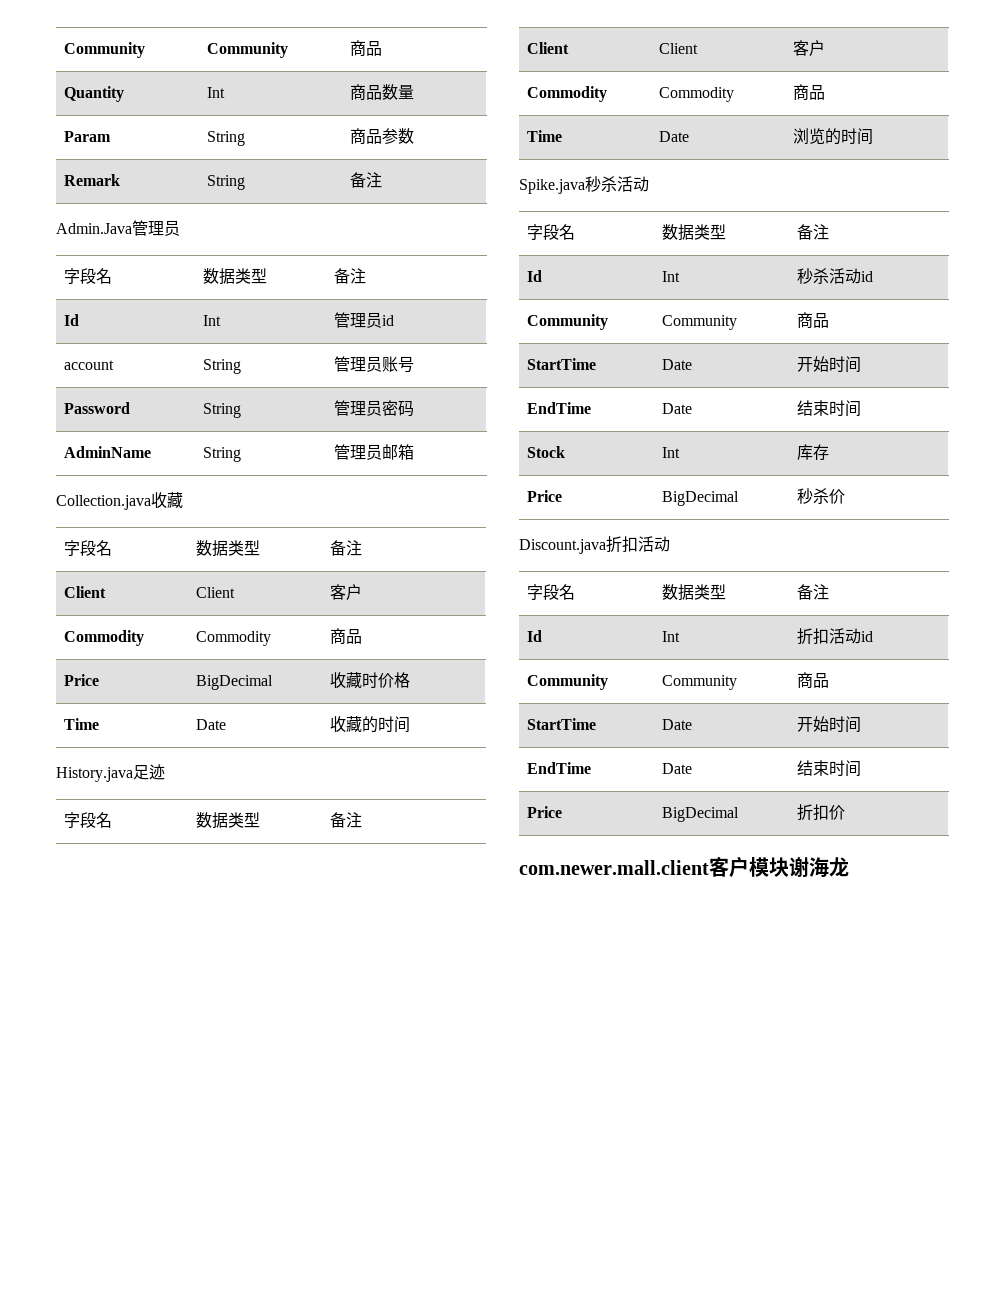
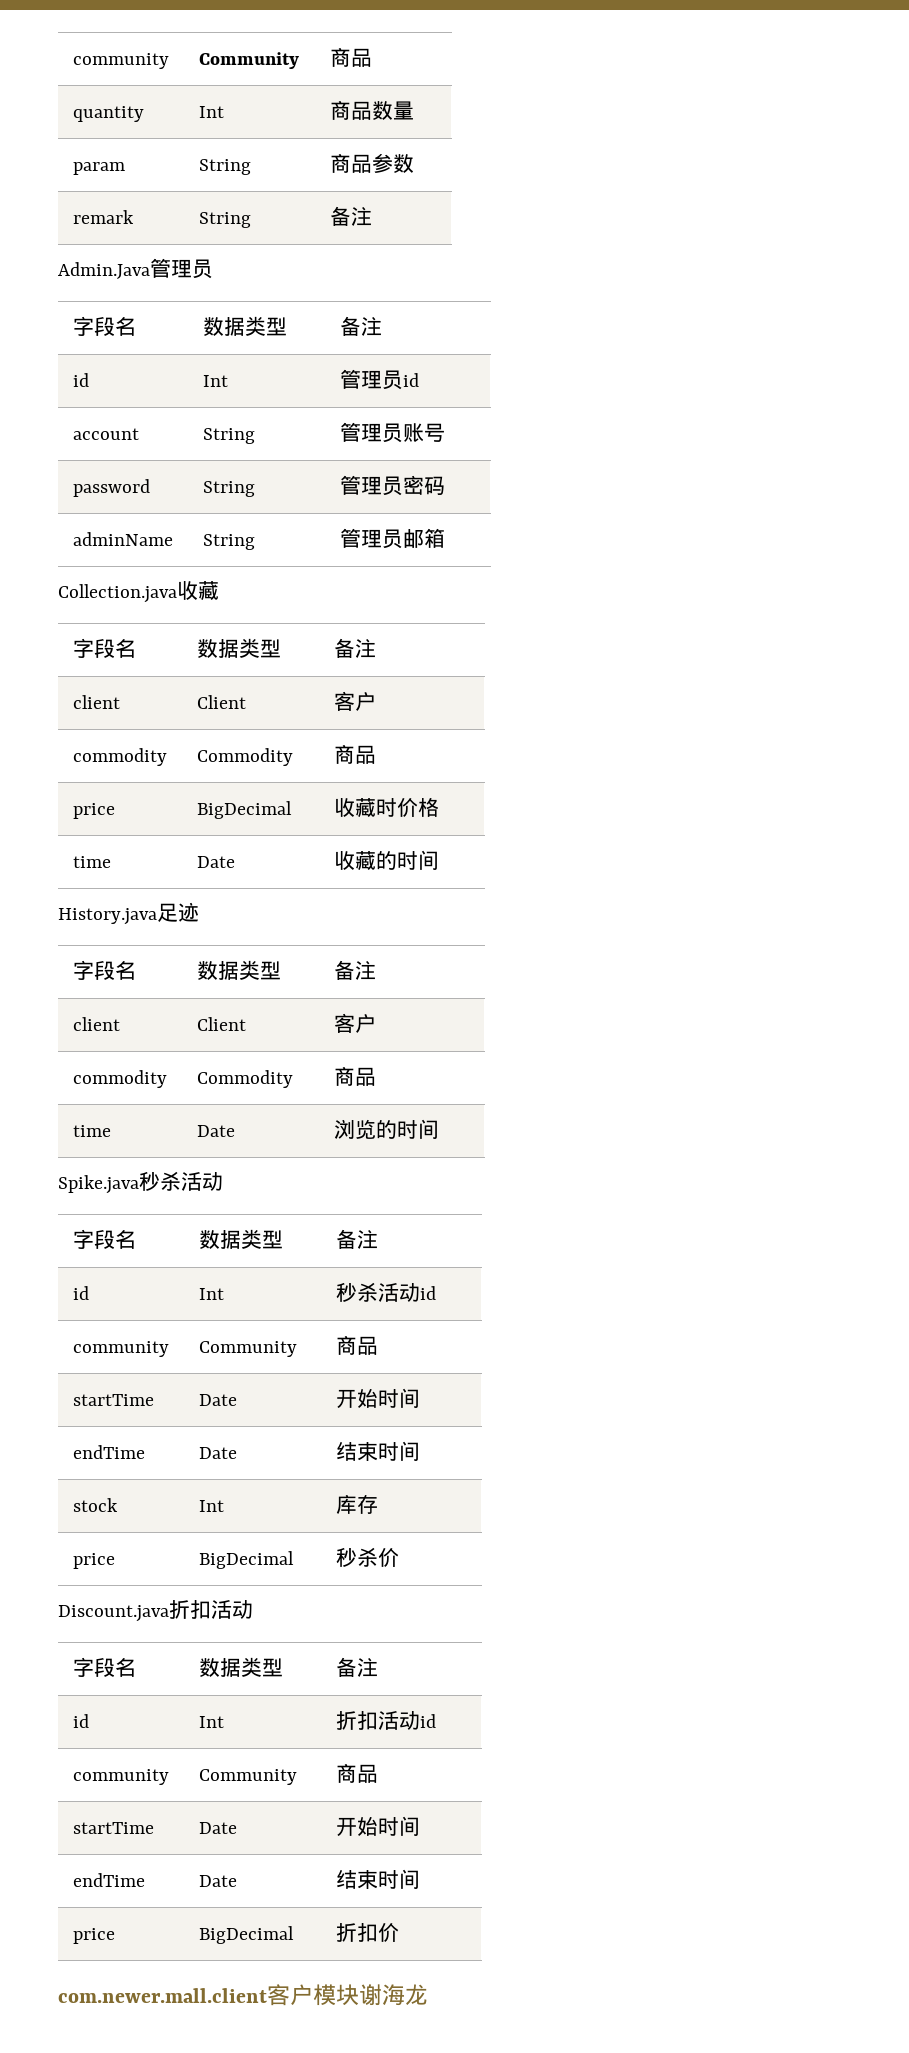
[64,42,146,58] [207,42,289,58] [350,40,383,56] [64,86,125,102] Community | Community | 商品 // Quantity -> [72,53,169,69] [198,52,299,69] [329,47,372,67] [72,106,144,122] community | Community | 商品 // quantity
[64,131,112,142] Param -> [72,162,125,175] param
[64,174,121,186] Remark -> [72,210,134,224] remark
[64,314,80,326] Id -> [72,373,89,387] id
[64,402,131,414] Password -> [72,479,150,497] password
[64,446,152,458] AdminName -> [72,532,173,546] adminName
[64,586,107,598] [196,587,236,598] [330,584,363,600] [64,630,145,646] [196,631,272,646] [330,628,363,644] [64,674,100,686] Client | Client | 客户 // Commodity | Commodity | 商品 // Price -> [72,695,120,709] [196,695,246,709] [333,691,376,711] [72,748,167,766] [196,748,293,766] [333,744,376,764] [72,803,115,819] client | Client | 客户 // commodity | Commodity | 商品 // price
[64,718,100,730] Time -> [72,856,111,868] time
[527,42,570,54] [659,43,699,54] [793,40,826,56] [527,86,608,102] [659,87,735,102] [793,84,826,100] [527,130,563,142] Client | Client | 客户 // Commodity | Commodity | 商品 // Time -> [72,1017,120,1031] [196,1017,246,1031] [333,1013,376,1033] [72,1070,167,1088] [196,1070,293,1088] [333,1066,376,1086] [72,1125,111,1137] client | Client | 客户 // commodity | Commodity | 商品 // time
[527,270,543,282] Id -> [72,1286,89,1300] id
[527,314,609,330] [662,315,738,330] [797,312,830,328] [527,358,597,370] [662,359,693,370] [797,356,862,373] [527,402,592,414] [662,403,693,414] [797,400,862,417] [527,446,566,458] Community | Community | 商品 // StartTime | Date | 开始时间 // EndTime | Date | 结束时间 // Stock -> [72,1341,169,1357] [198,1341,297,1357] [335,1335,378,1355] [72,1394,154,1406] [198,1394,237,1406] [335,1388,420,1409] [72,1445,145,1459] [198,1447,237,1459] [335,1441,420,1461] [72,1498,118,1512] community | Community | 商品 // startTime | Date | 开始时间 // endTime | Date | 结束时间 // stock
[527,490,563,502] Price -> [72,1553,115,1569] price
[527,630,543,642] Id -> [72,1714,89,1728] id
[527,674,609,690] [662,675,738,690] [797,672,830,688] [527,718,597,730] [662,719,693,730] [797,716,862,733] [527,762,592,774] [662,763,693,774] [797,760,862,777] [527,806,563,818] Community | Community | 商品 // StartTime | Date | 开始时间 // EndTime | Date | 结束时间 // Price -> [72,1769,169,1785] [198,1769,297,1785] [335,1763,378,1783] [72,1822,154,1834] [198,1822,237,1834] [335,1816,420,1837] [72,1873,145,1887] [198,1875,237,1887] [335,1869,420,1889] [72,1928,115,1944] community | Community | 商品 // startTime | Date | 开始时间 // endTime | Date | 结束时间 // price

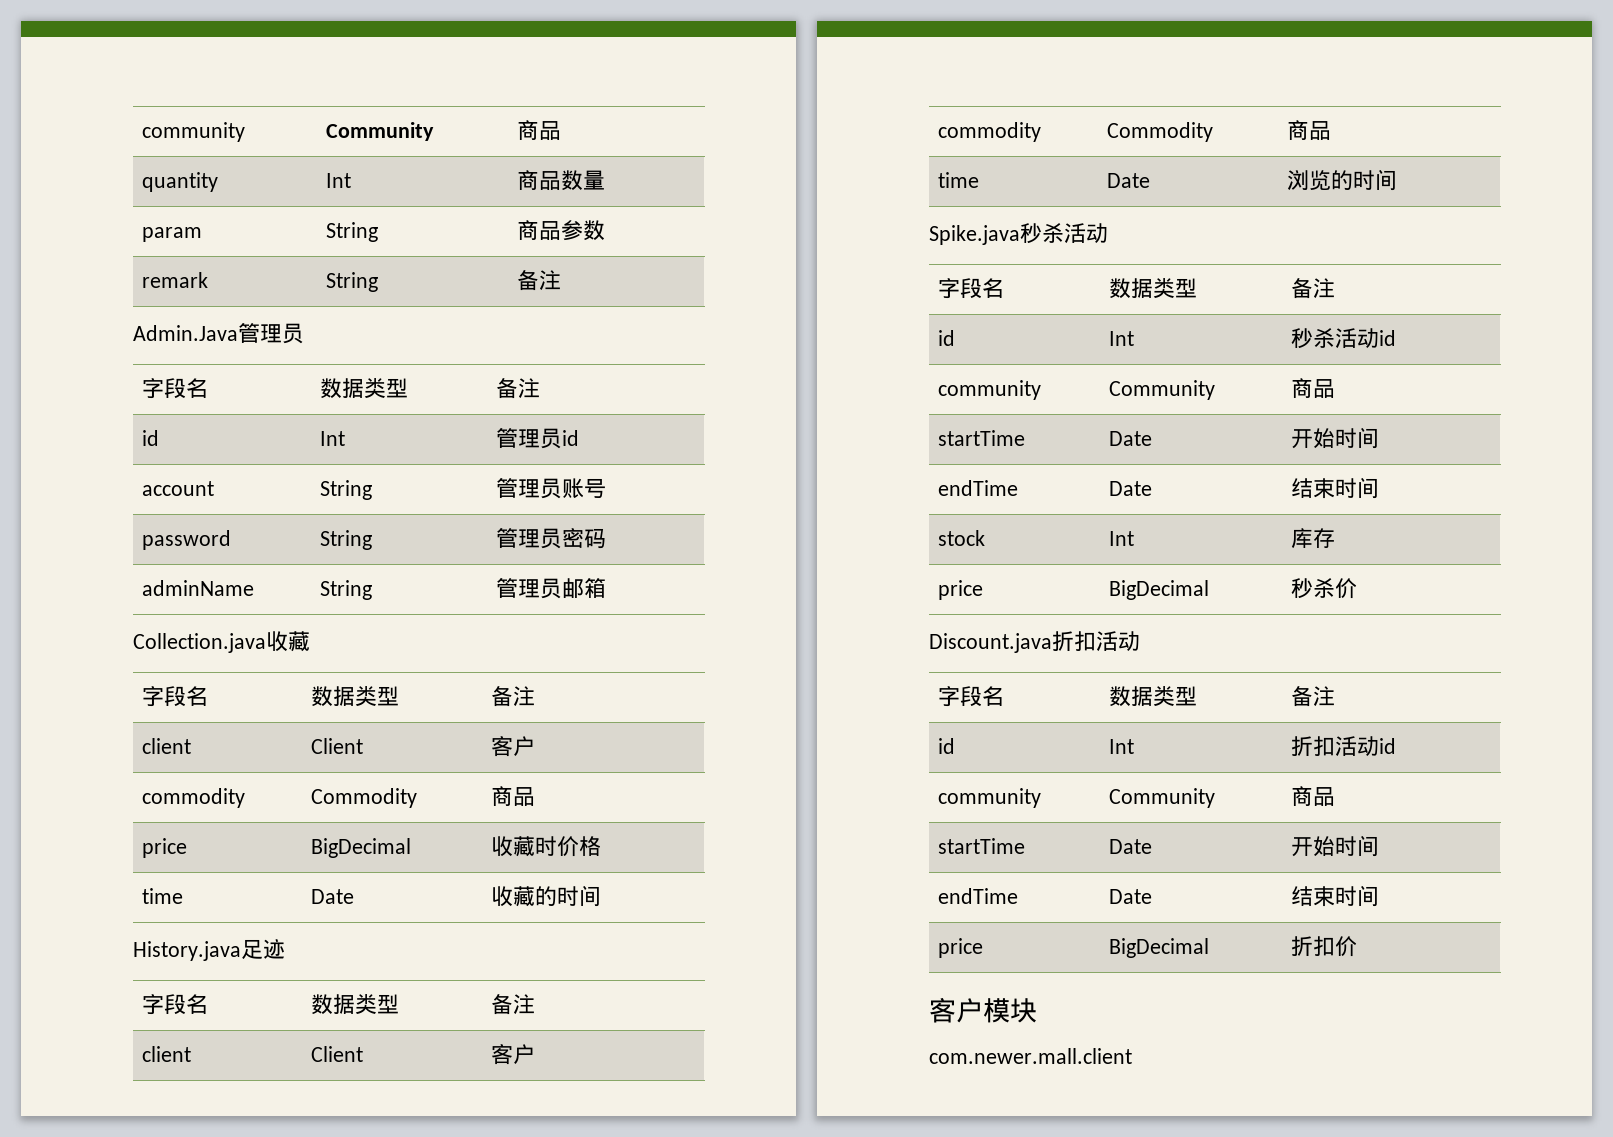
[58,1988,267,2003] com.newer.mall.client -> (1357, 946) none
[359,1984,428,2006] 谢海龙 -> [929,1048,1132,1064] // com.newer.mall.client

